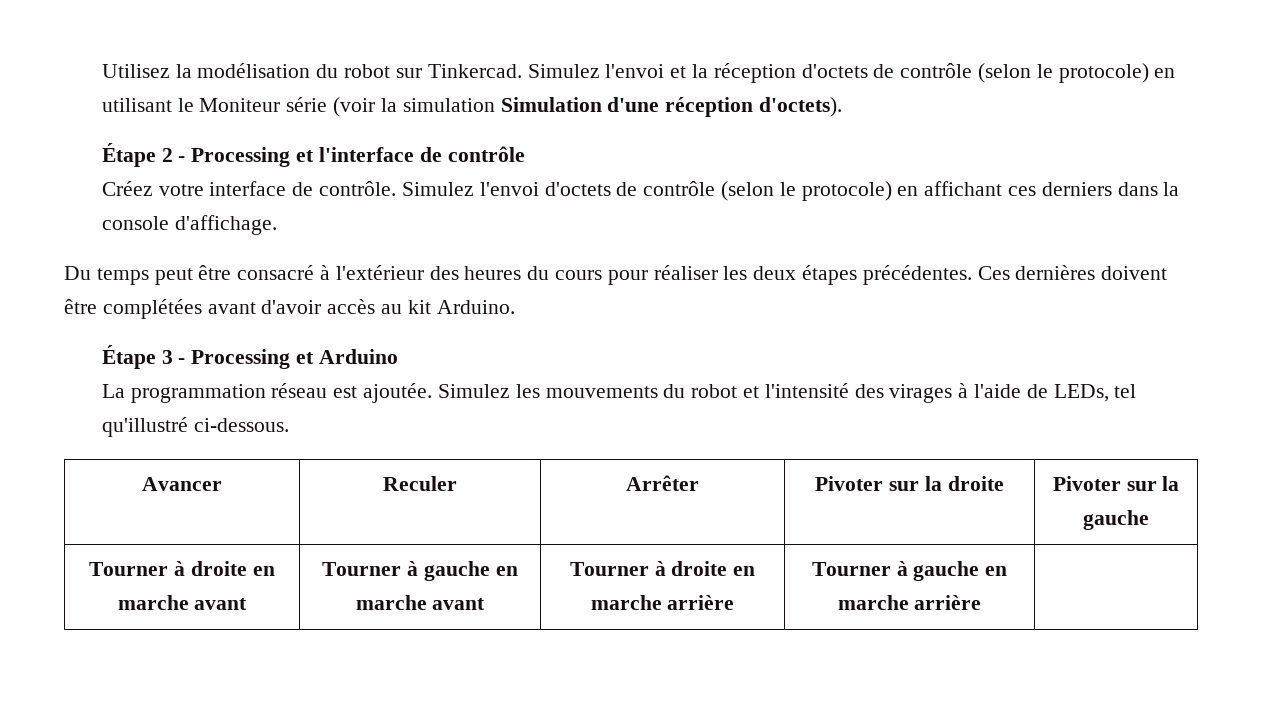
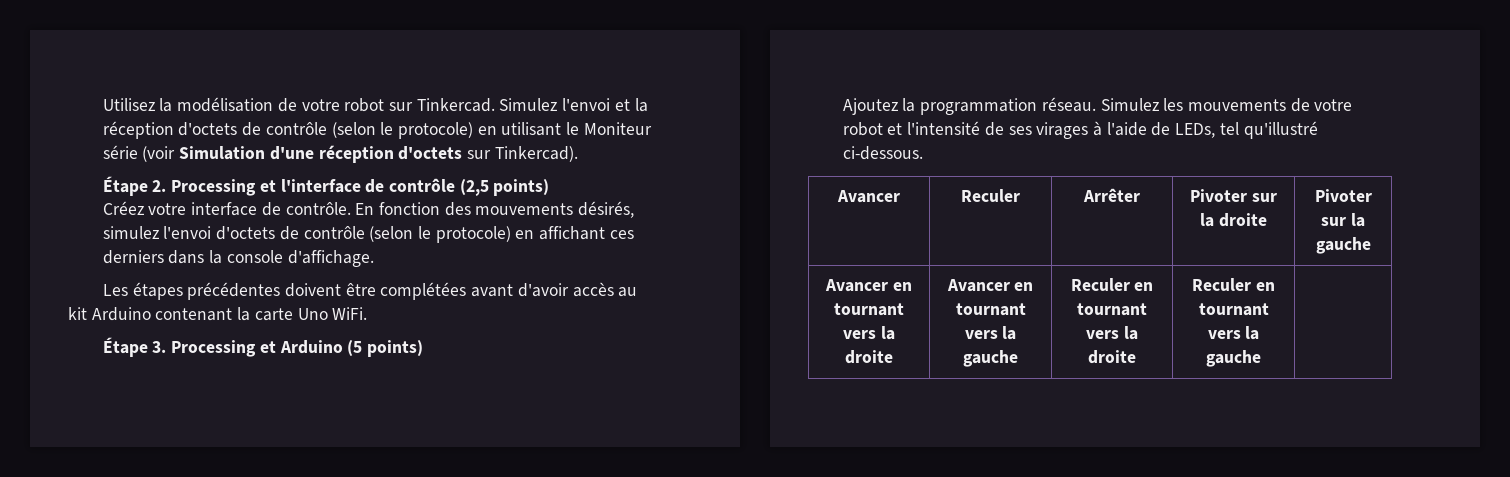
[316,64,339,78] du -> [277,98,340,112] de votre
[380,98,495,112] la simulation -> (176, 154) none
[758,97,842,117] [101,143,186,167] d'octets). // Étape 2 - -> [398,146,578,162] [102,176,167,196] d'octets sur Tinkercad). // Étape 2.
(525, 154) none -> [459,179,550,196] (2,5 points)
[401,182,474,196] Simulez -> [355,201,635,218] [102,226,159,239] En fonction des mouvements désirés, simulez
[64,265,1096,285] Du temps peut être consacré à l'extérieur des heures du cours pour réaliser les deux étapes précédentes. Ces dernières -> [102,282,281,300] Les étapes précédentes
[436,300,515,314] [101,345,186,369] Arduino. // Étape 3 - -> [91,307,368,321] [102,337,167,357] Arduino contenant la carte Uno WiFi. // Étape 3.
[101,383,433,403] // La programmation réseau est ajoutée. -> [347,340,424,357] [842,97,1096,115] (5 points) // Ajoutez la programmation réseau.
[663,384,686,398] du -> [1290,98,1353,112] de votre
[854,384,884,398] des -> [984,122,1032,136] de ses
[89,561,275,576] [117,595,248,610] [322,561,518,581] [355,595,486,610] [569,561,756,576] [590,595,735,610] [811,561,1008,581] [837,595,982,610] Tourner à droite en marche avant | Tourner à gauche en marche avant | Tourner à droite en marche arrière | Tourner à gauche en marche arrière -> [825,279,912,292] [834,303,904,316] [843,326,895,340] [845,350,893,364] [946,279,1034,292] [955,303,1026,316] [964,326,1017,340] [963,350,1018,367] [1070,278,1154,291] [1077,303,1147,316] [1086,326,1138,340] [1088,350,1136,364] [1192,278,1275,291] [1198,303,1269,316] [1207,326,1260,340] [1206,350,1261,367] Avancer en tournant vers la droite | Avancer en tournant vers la gauche | Reculer en tournant vers la droite | Reculer en tournant vers la gauche

